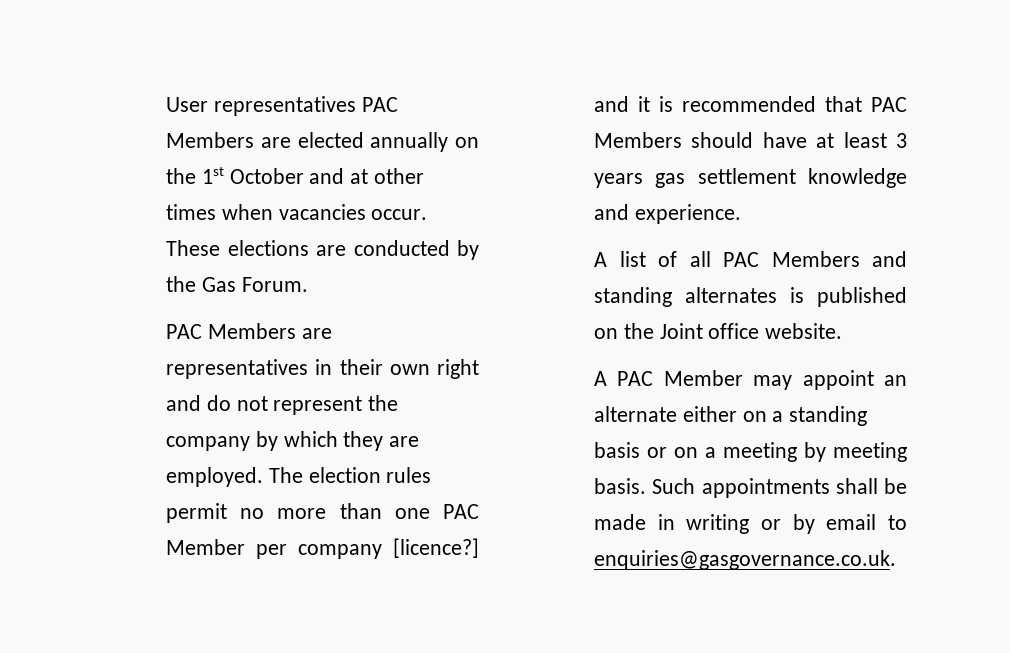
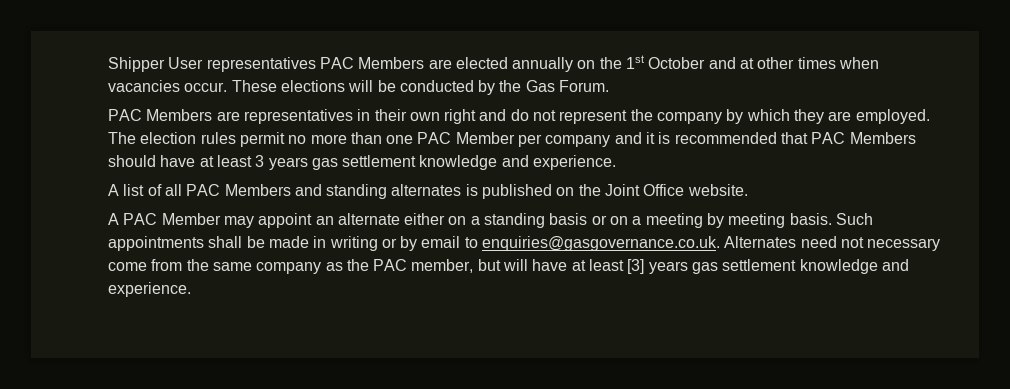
(165, 104) none -> [107,57,165,72] Shipper
[315,245,346,256] are -> [348,80,396,92] will be
[392,538,479,558] [licence?] -> (611, 141) none
[708,323,760,339] office -> [643,184,685,196] Office
(896, 560) none -> [724,236,941,251] [107,259,910,274] [107,282,191,297] Alternates need not necessary come from the same company as the PAC member, but will have at least [3] years gas settlement knowledge and experience.

